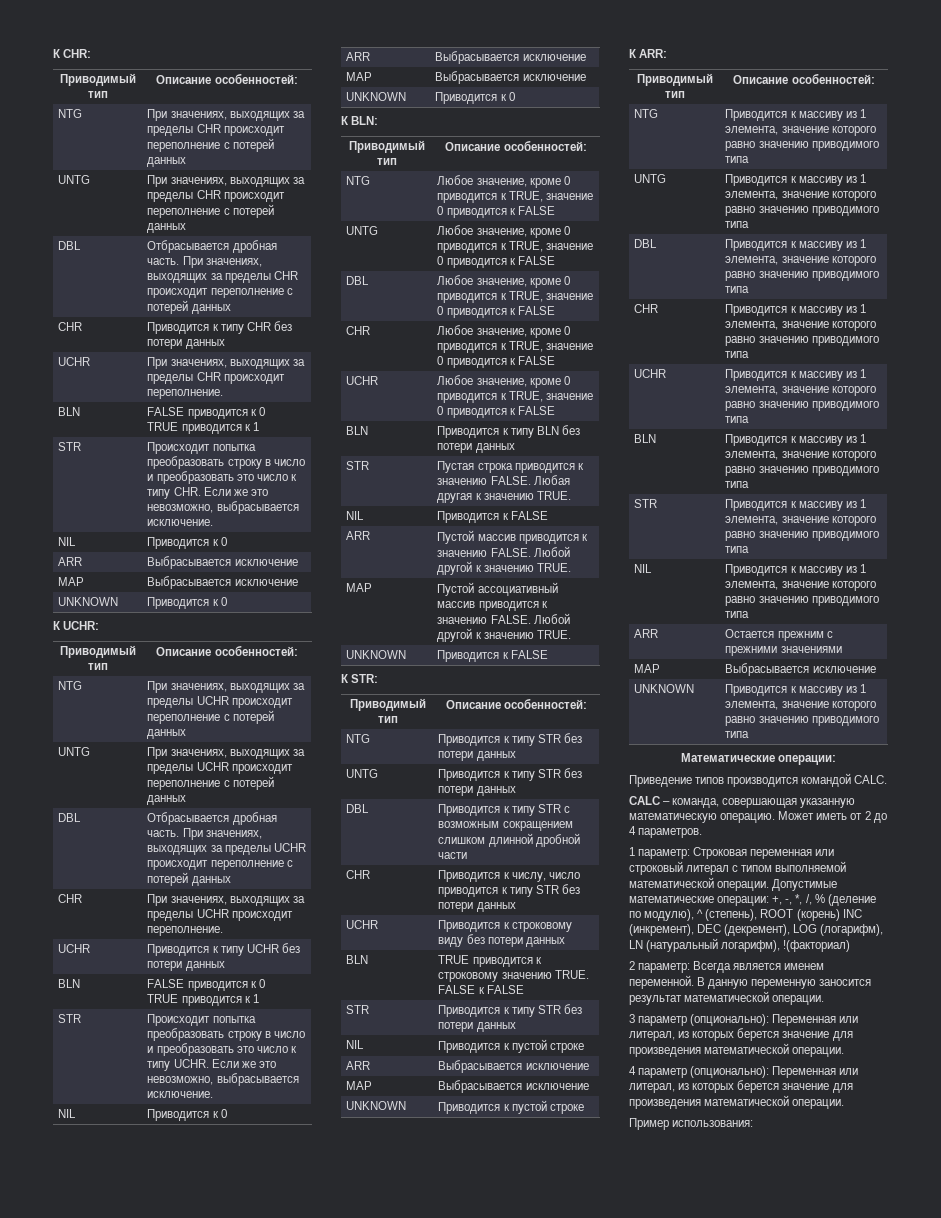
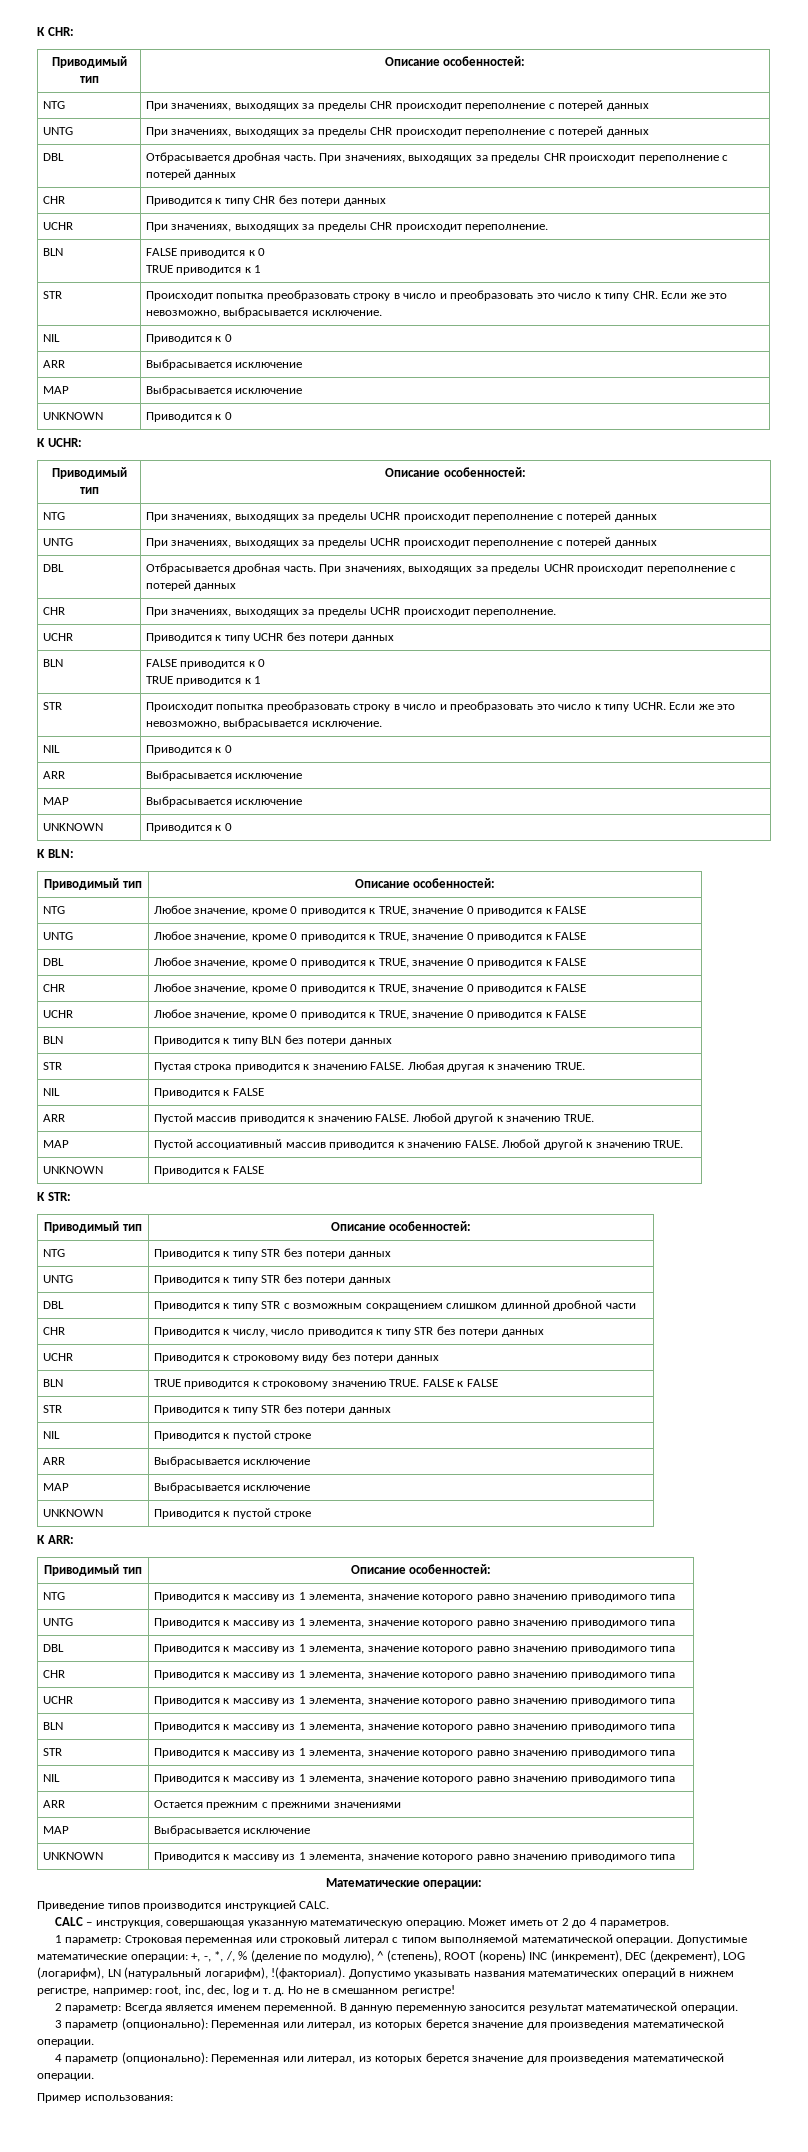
[801,773,852,787] командой -> [224,1900,296,1911] инструкцией
[672,798,720,808] команда, -> [95,1920,163,1928] инструкция,
[783,940,851,952] !(факториал) -> [271,1967,734,1979] [37,1985,455,1996] !(факториал). Допустимо указывать названия математических операций в нижнем регистре, например: root, inc, dec, log и т. д. Но не в смешанном регистре!

